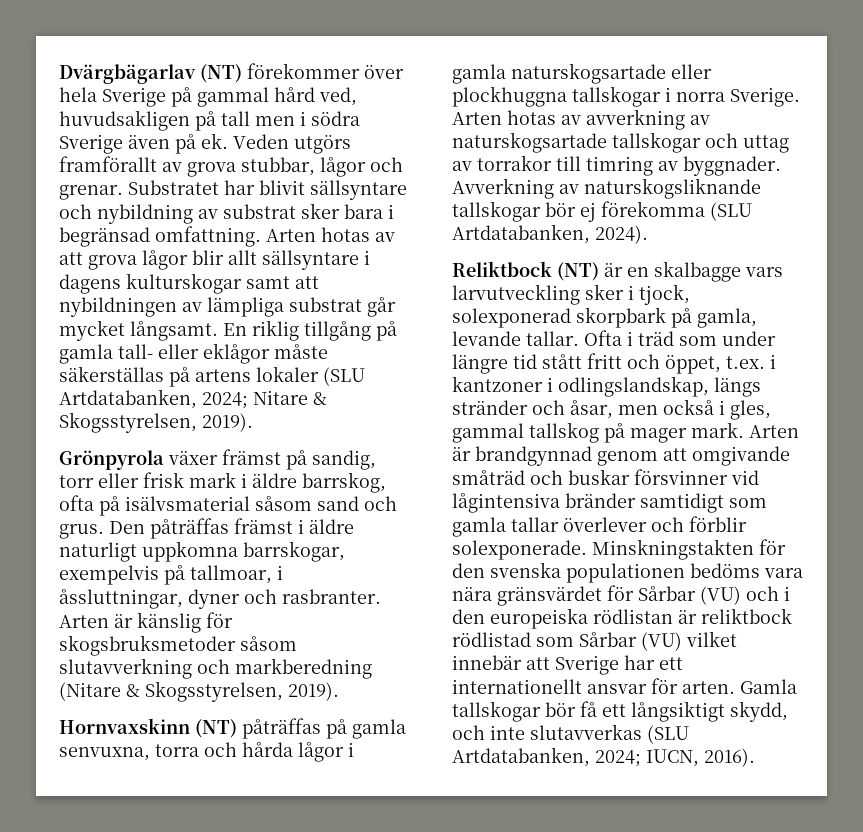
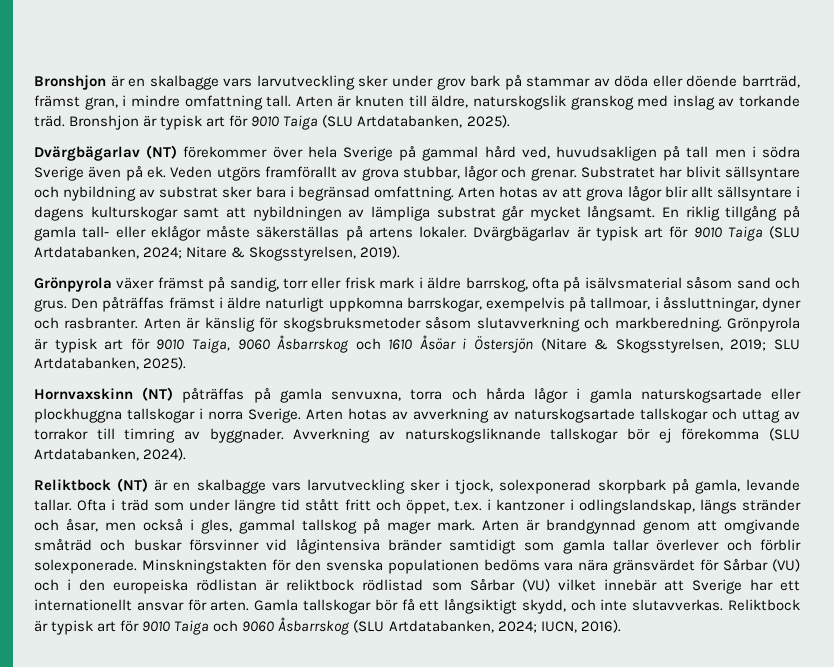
(59, 74) none -> [34,74,800,90] [34,95,800,110] [34,115,510,130] Bronshjon är en skalbagge vars larvutveckling sker under grov bark på stammar av döda eller döende barrträd, främst gran, i mindre omfattning tall. Arten är knuten till äldre, naturskogslik granskog med inslag av torkande träd. Bronshjon är typisk art för 9010 Taiga (SLU Artdatabanken, 2025). //
[256,366,319,382] lokaler -> [419,226,763,241] lokaler. Dvärgbägarlav är typisk art för 9010 Taiga
[235,658,372,679] [59,681,339,702] markberedning (Nitare & Skogsstyrelsen, 2019). -> [614,317,801,332] [34,335,800,353] [34,357,187,370] markberedning. Grönpyrola är typisk art för 9010 Taiga, 9060 Åsbarrskog och 1610 Åsöar i Östersjön (Nitare & Skogsstyrelsen, 2019; SLU Artdatabanken, 2025).
[530,724,642,740] slutavverkas -> [632,599,801,611] [34,617,351,635] slutavverkas. Reliktbock är typisk art för 9010 Taiga och 9060 Åsbarrskog

